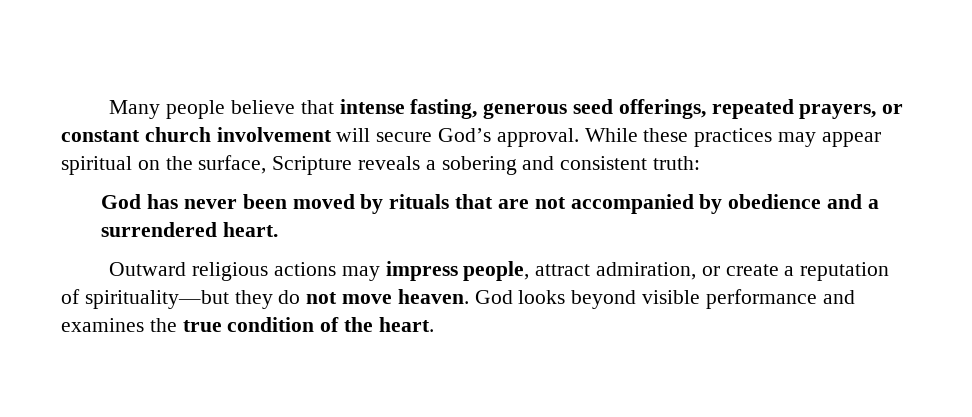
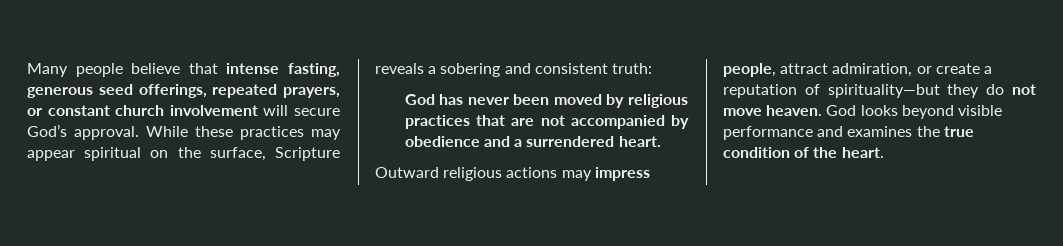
[389,194,450,209] rituals -> [628,94,688,108] [404,115,470,129] religious practices

